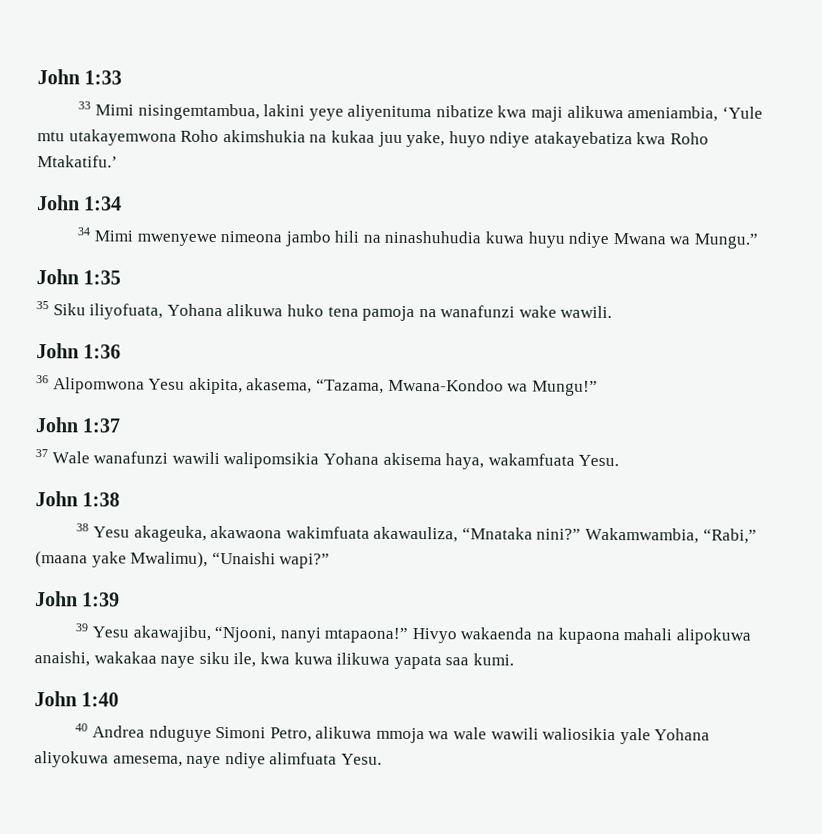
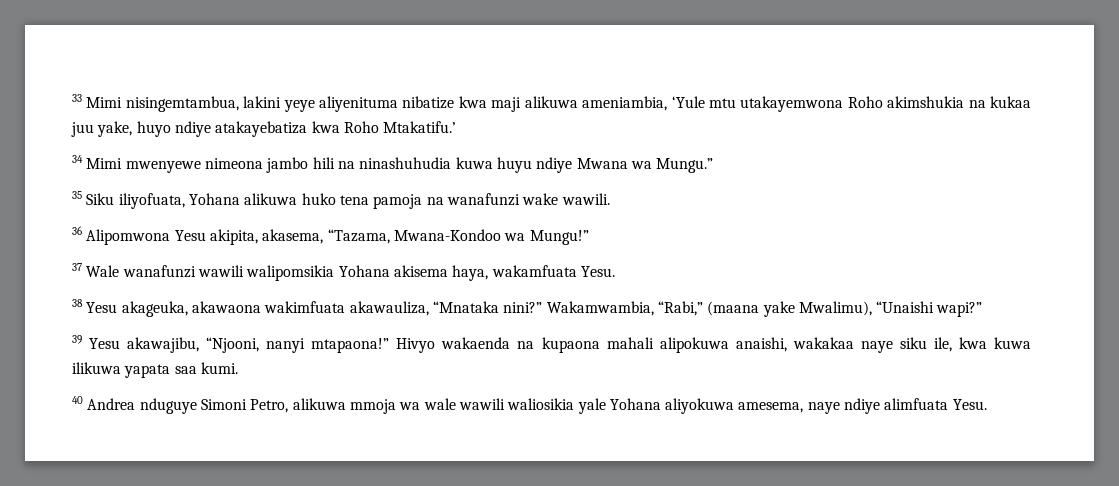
[37,69,123,85] John 1:33 // -> (72, 98) none
[37,195,123,211] // John 1:34 -> (457, 127) none
[36,269,122,285] // John 1:35 -> (714, 165) none
[36,343,122,359] // John 1:36 -> (610, 199) none
[35,417,121,433] // John 1:37 -> (589, 237) none
[35,491,121,507] // John 1:38 -> (615, 271) none
[35,591,121,607] // John 1:39 -> (983, 309) none
[34,691,120,707] // John 1:40 -> (238, 368) none

